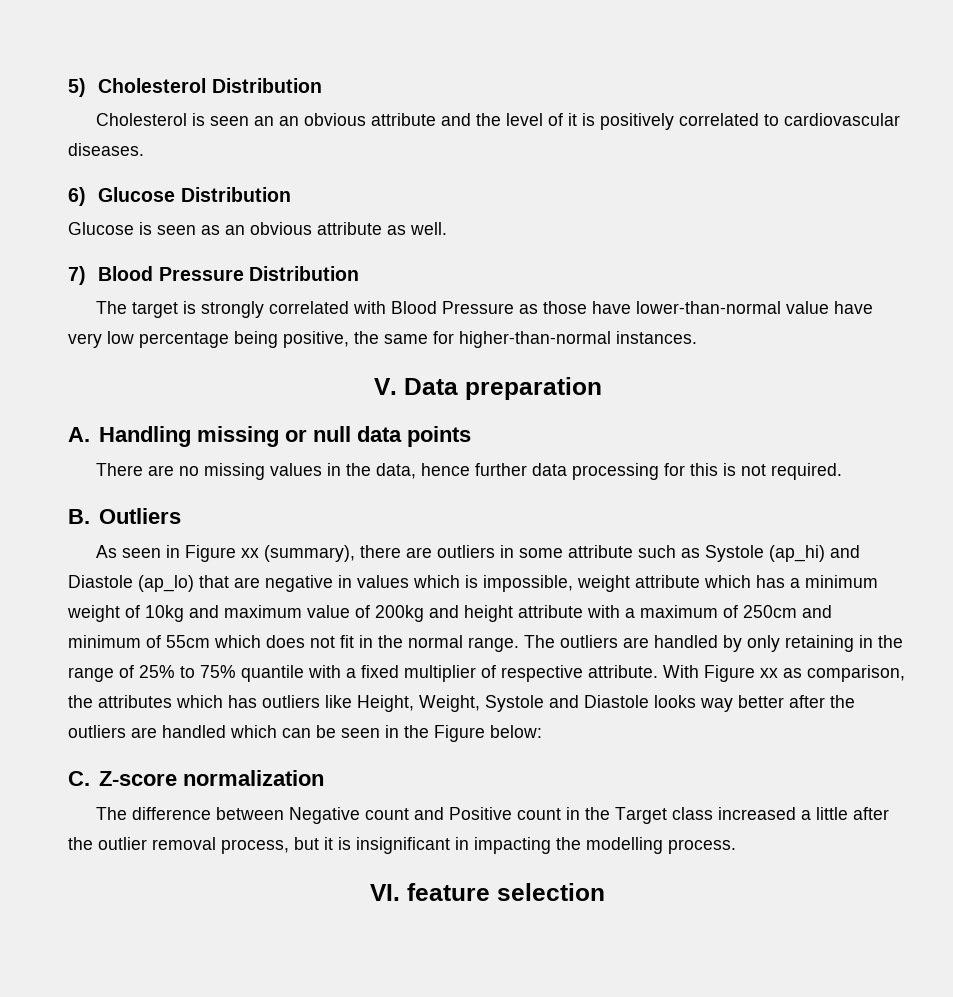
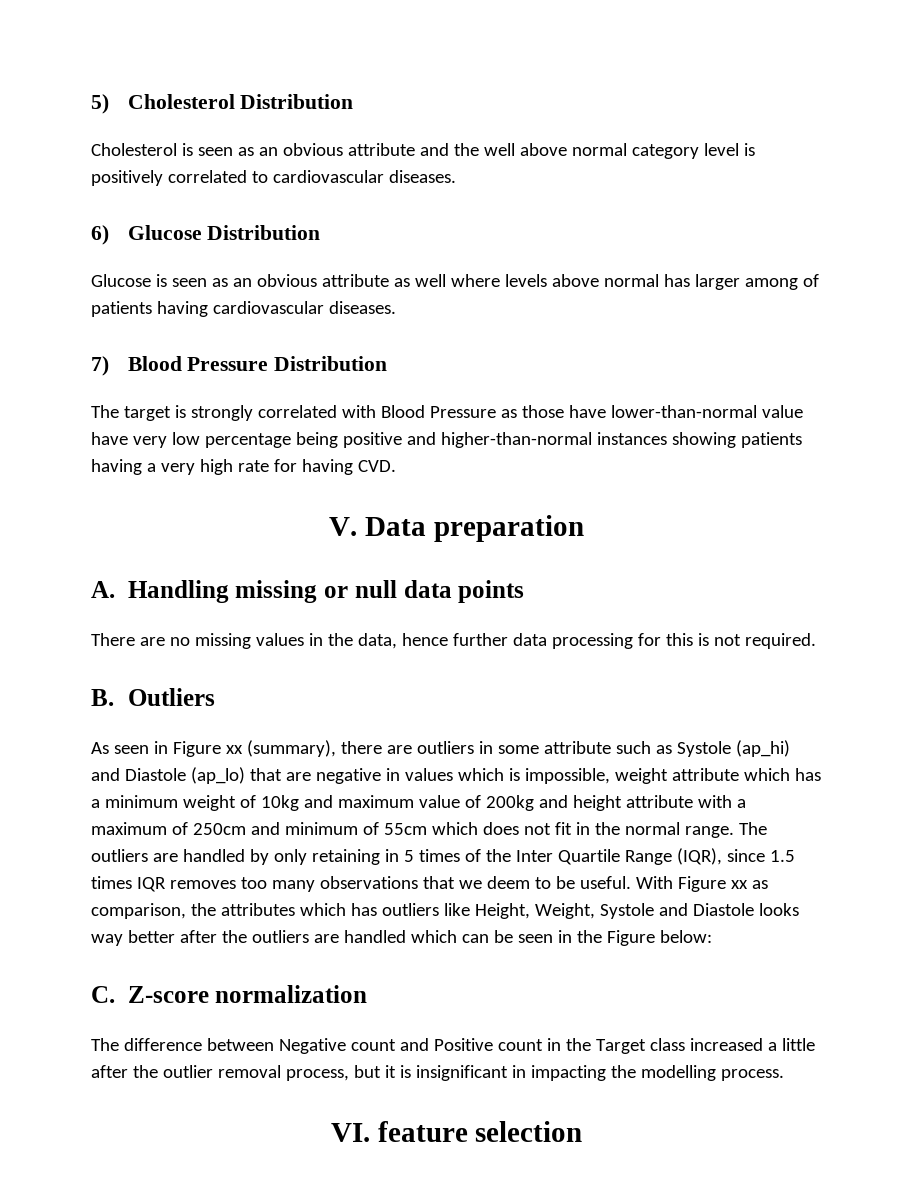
[253,116,274,126] an -> [237,147,254,156] as
[505,113,577,126] level of it -> [483,143,739,159] well above normal category level
[410,222,447,235] well. -> [414,274,819,290] [91,301,396,317] well where levels above normal has larger among of patients having cardiovascular diseases.
[283,331,697,348] positive, the same for higher-than-normal instances. -> [342,432,802,448] [91,459,396,475] positive and higher-than-normal instances showing patients having a very high rate for having CVD.
[878,635,903,648] [68,665,658,682] the range of 25% to 75% quantile with a fixed multiplier of respective attribute. -> [403,848,795,865] [91,876,631,892] 5 times of the Inter Quartile Range (IQR), since 1.5 times IQR removes too many observations that we deem to be useful.

